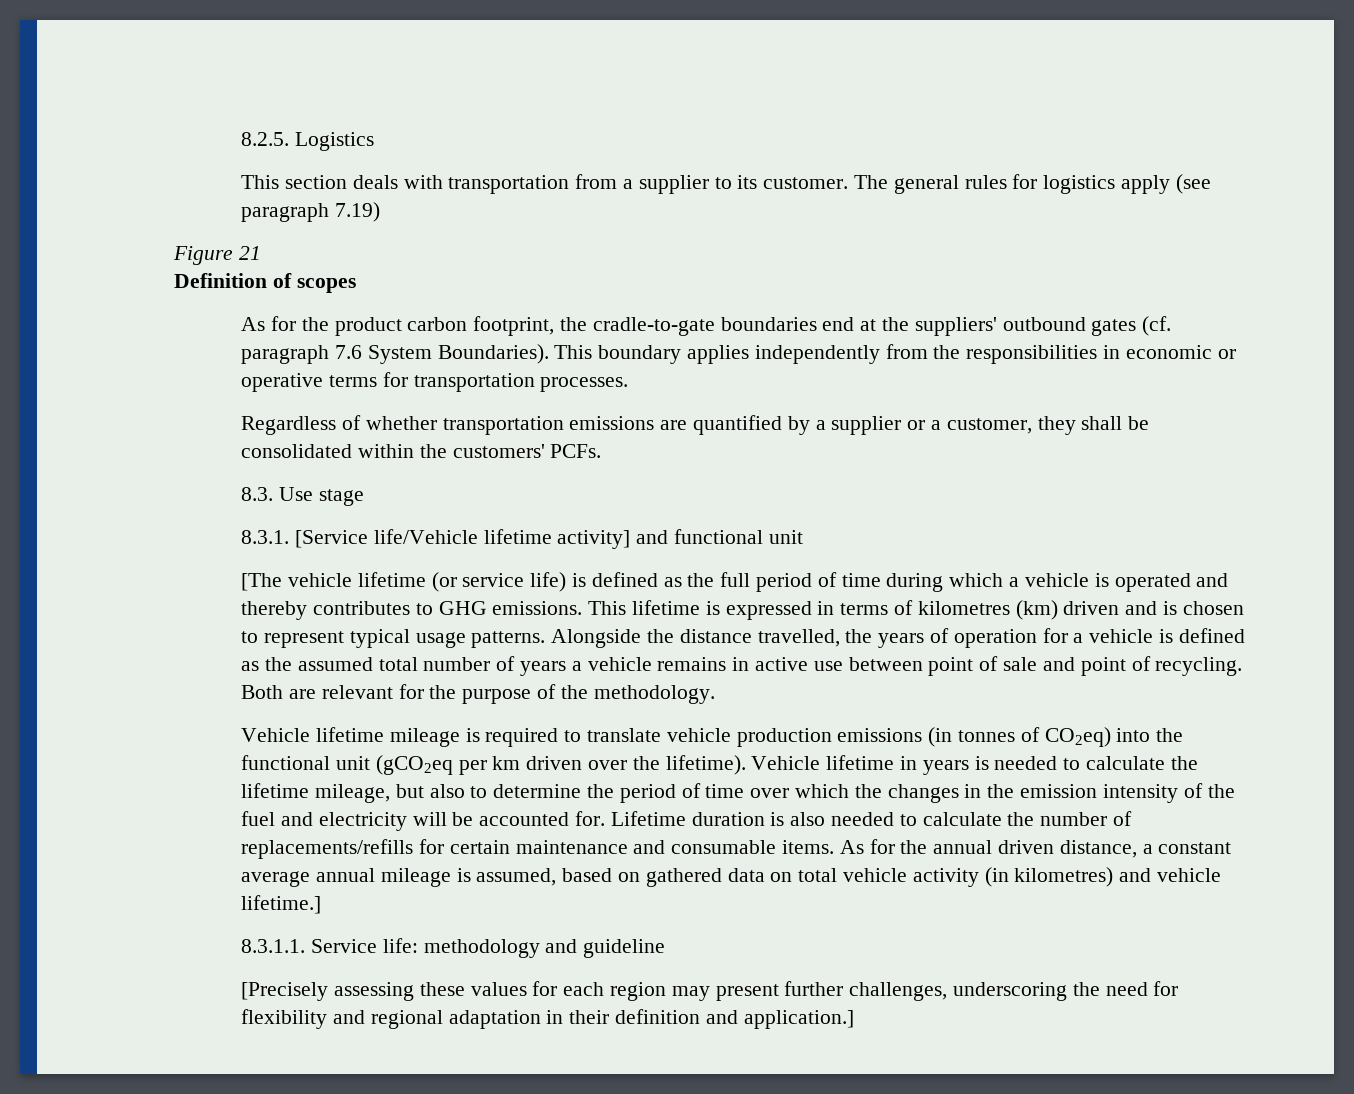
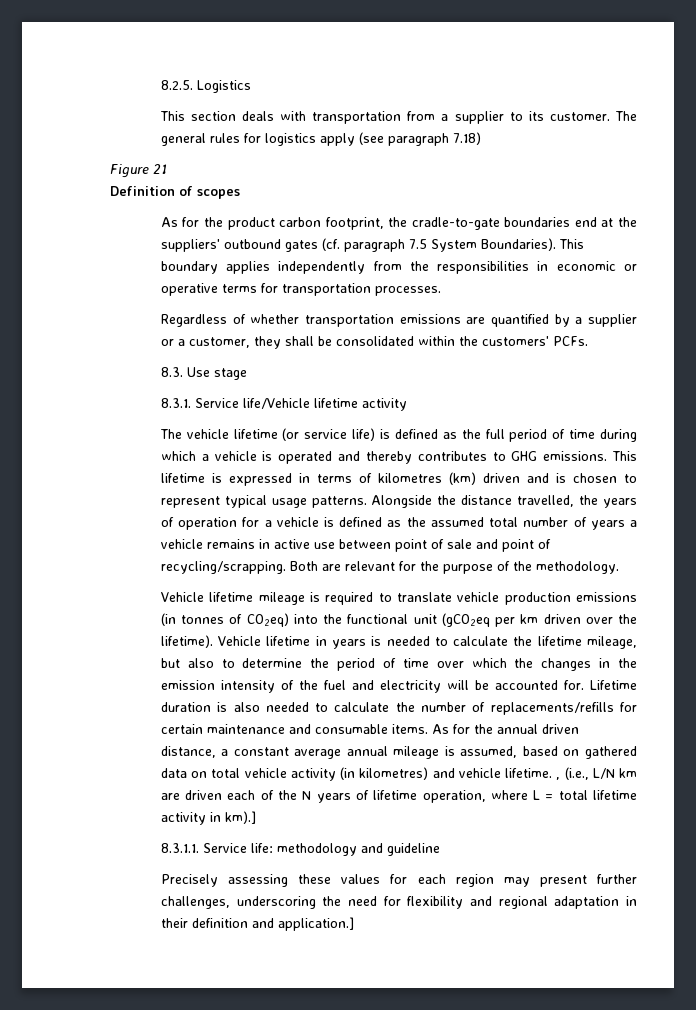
[335,202,381,222] 7.19) -> [452,132,481,145] 7.18)
[335,345,363,359] 7.6 -> [408,239,427,249] 7.5
[295,530,369,548] [Service -> [194,398,239,408] Service
[557,529,803,549] [241,573,283,591] activity] and functional unit // [The -> [361,398,407,411] [159,429,182,439] activity // The
[1155,657,1243,676] recycling. -> [160,561,286,574] recycling/scrapping.
[241,895,322,914] lifetime.] -> [505,767,638,780] [160,790,637,803] [160,811,256,825] lifetime. , (i.e., L/N km are driven each of the N years of lifetime operation, where L = total lifetime activity in km).]
[241,982,329,1001] [Precisely -> [160,874,218,887] Precisely

